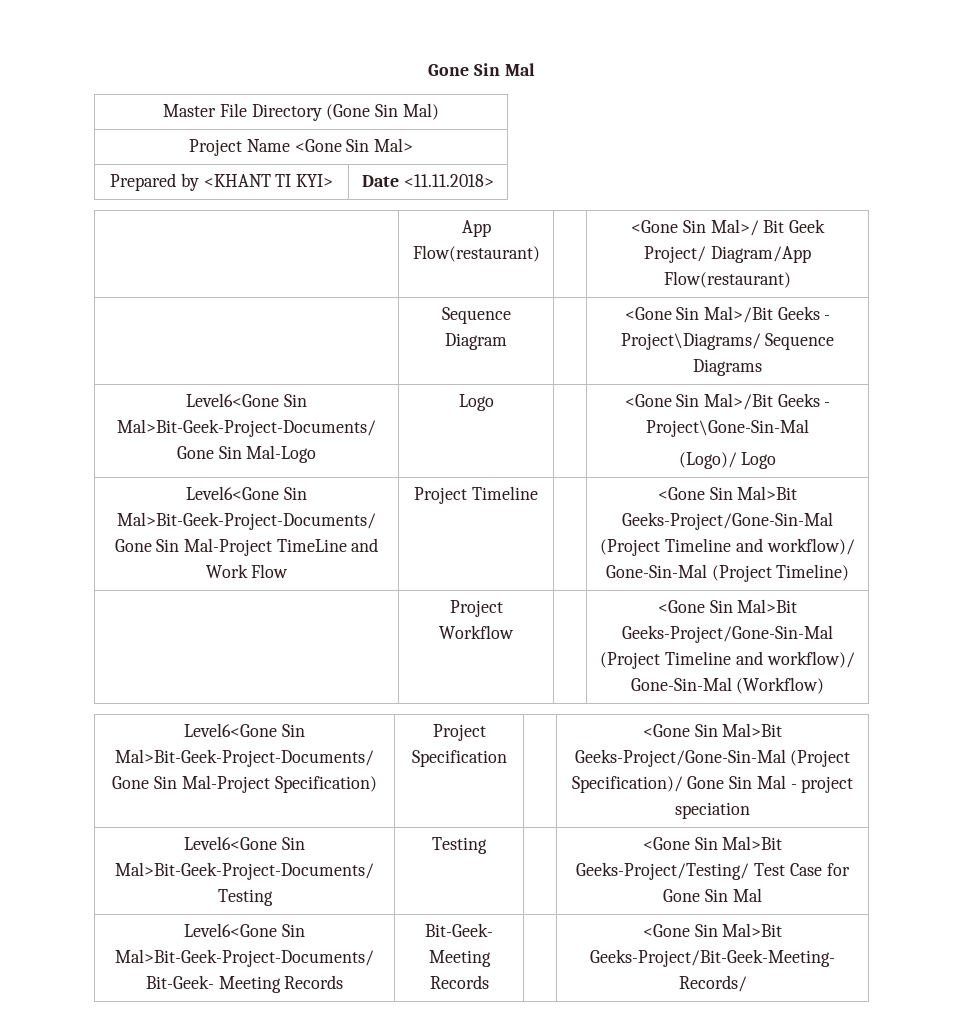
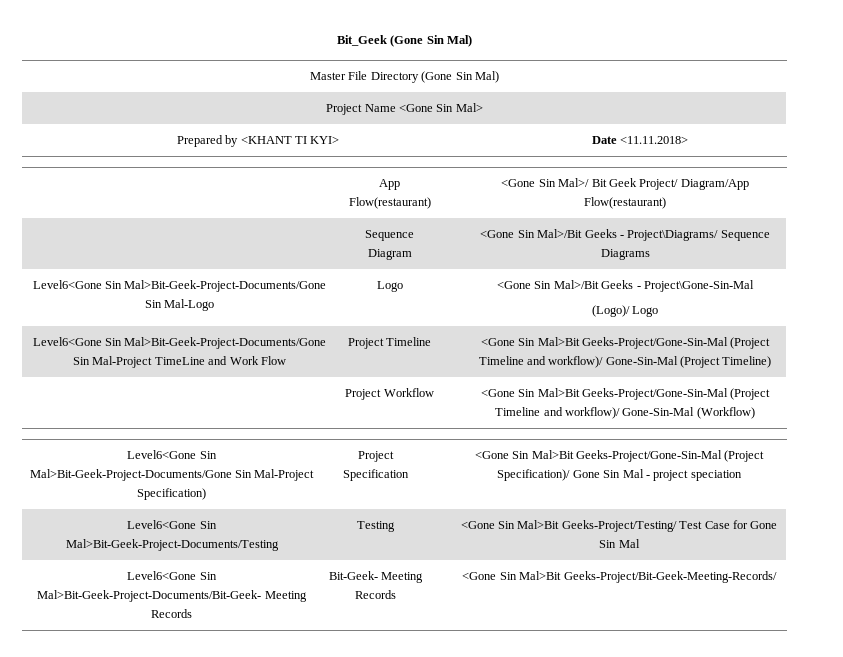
[428,63,535,76] Gone Sin Mal -> [336,35,473,47] Bit_Geek (Gone Sin Mal)

